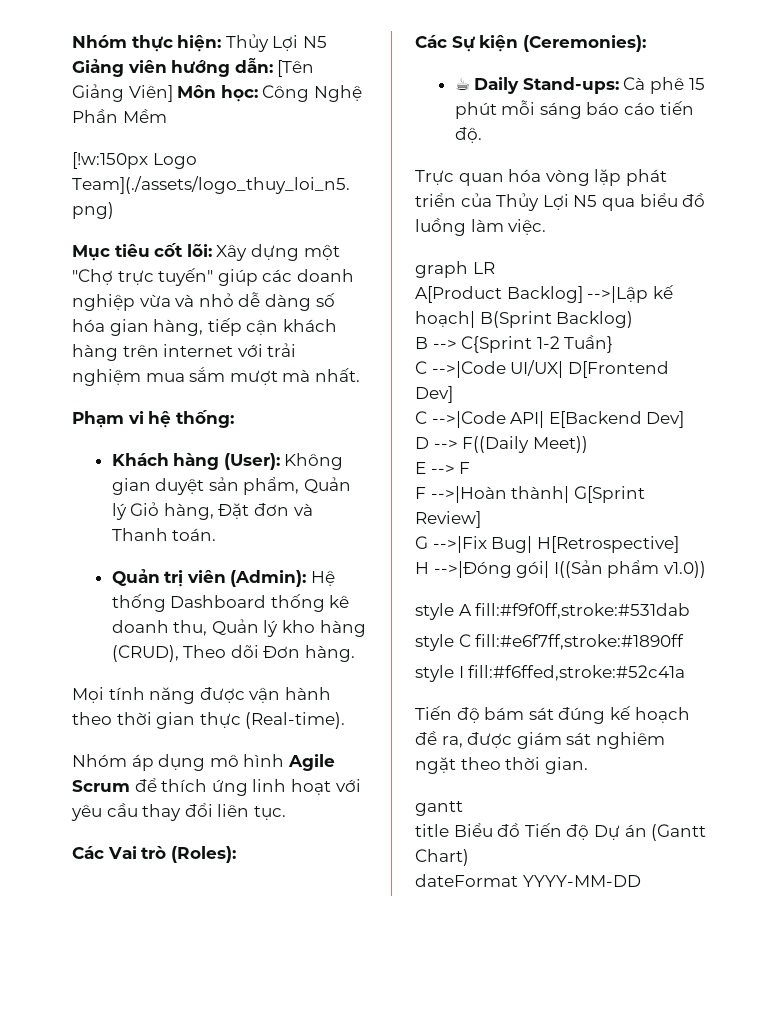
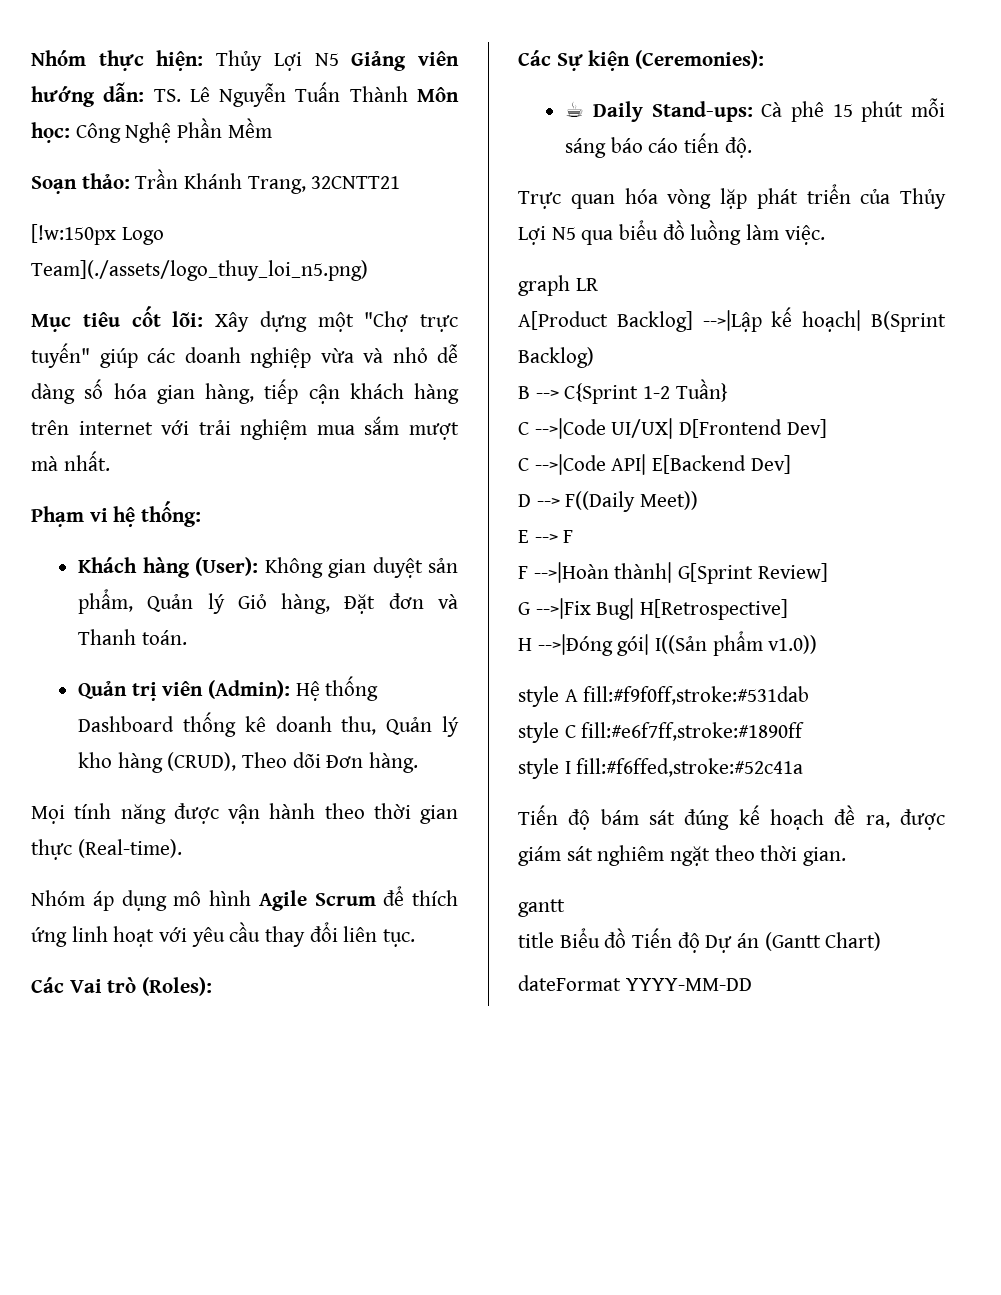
[277,60,315,77] [72,84,173,102] [Tên Giảng Viên] -> [153,82,408,107] TS. Lê Nguyễn Tuấn Thành
(167, 116) none -> [31,169,401,194] // Soạn thảo: Trần Khánh Trang, 32CNTT21

